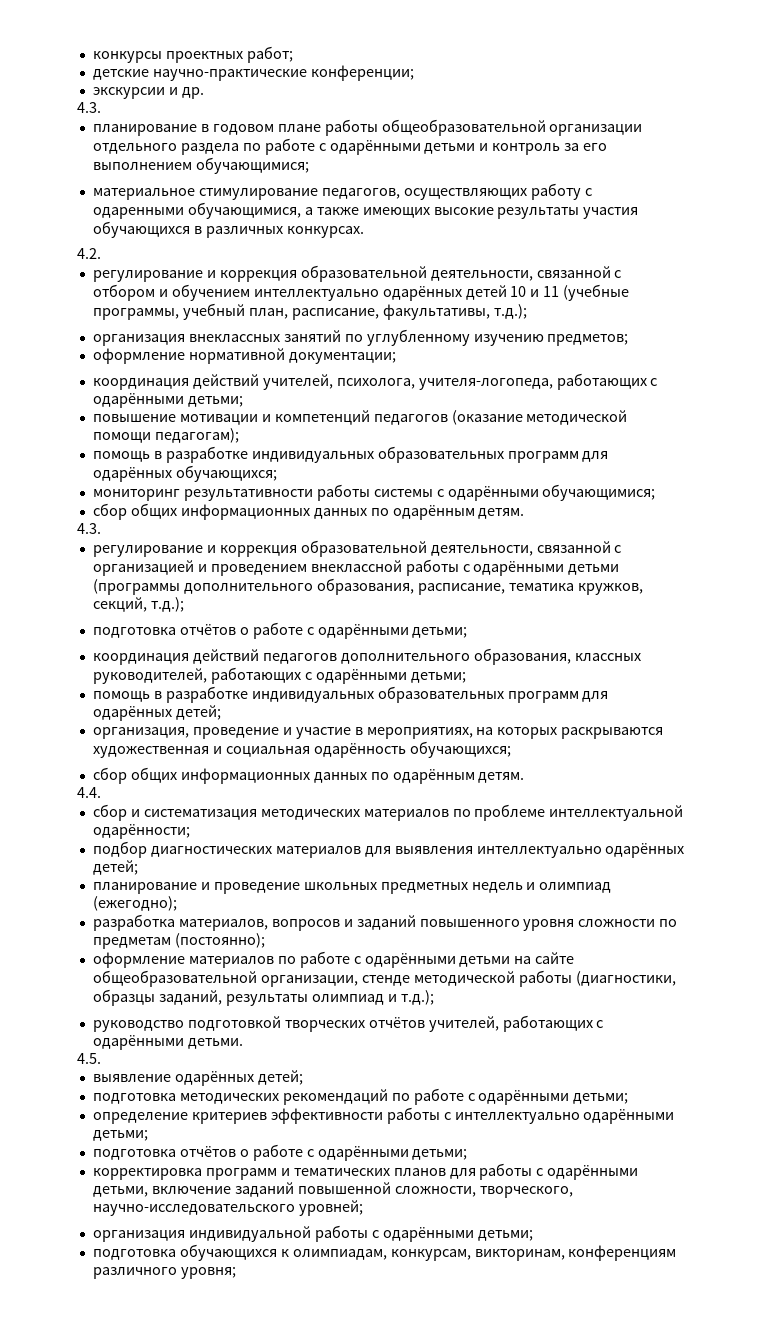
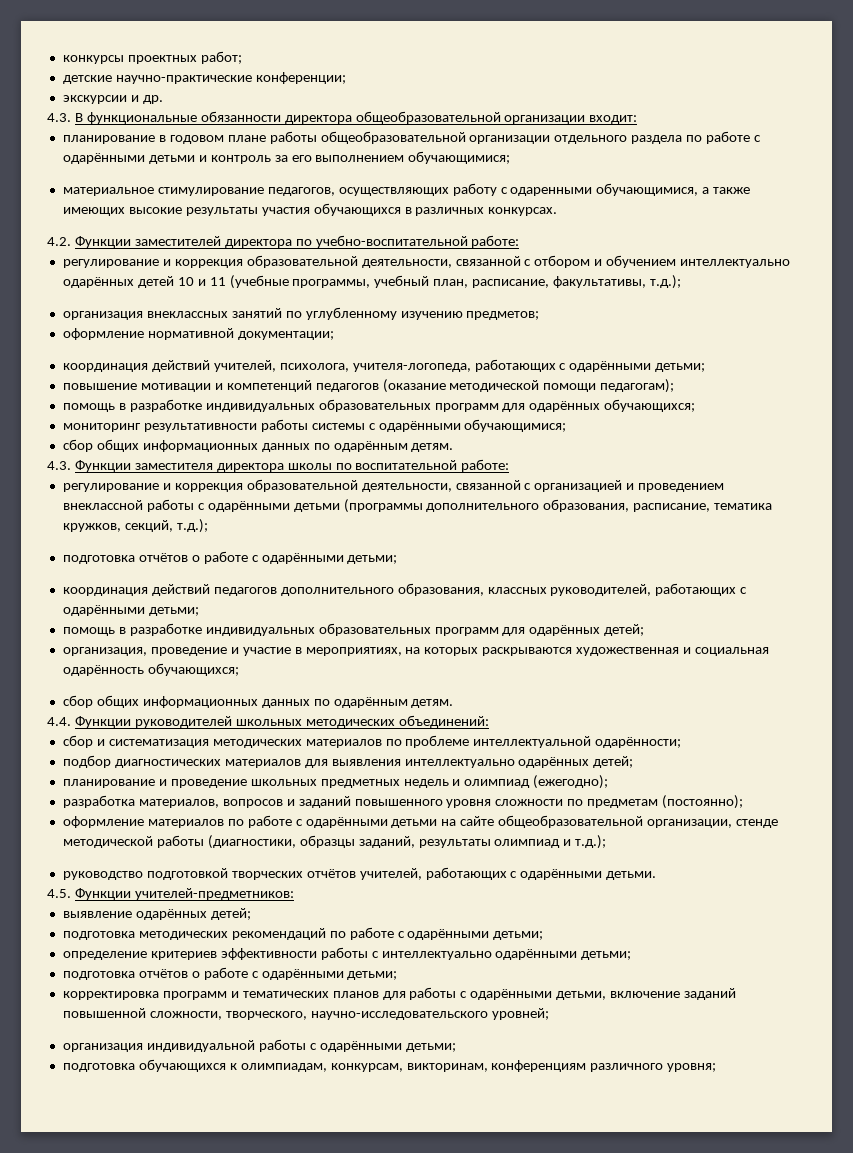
(101, 107) none -> [74,111,638,124] В функциональные обязанности директора общеобразовательной организации входит:
(101, 253) none -> [74,235,520,248] Функции заместителей директора по учебно-воспитательной работе:
(101, 528) none -> [74,459,510,472] Функции заместителя директора школы по воспитательной работе:
(101, 792) none -> [74,715,489,728] Функции руководителей школьных методических объединений:
(101, 1058) none -> [74,888,294,900] Функции учителей-предметников:

